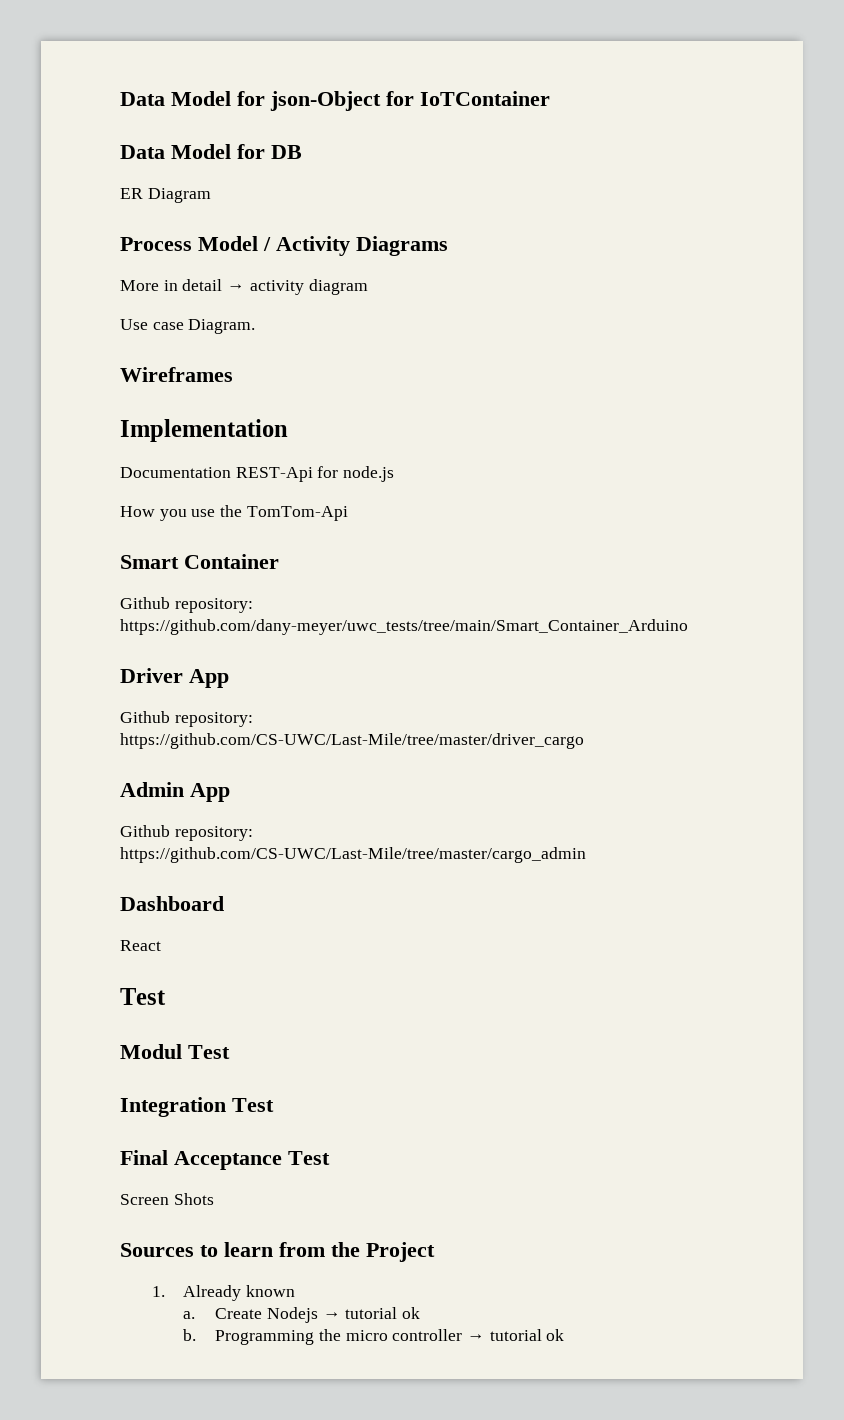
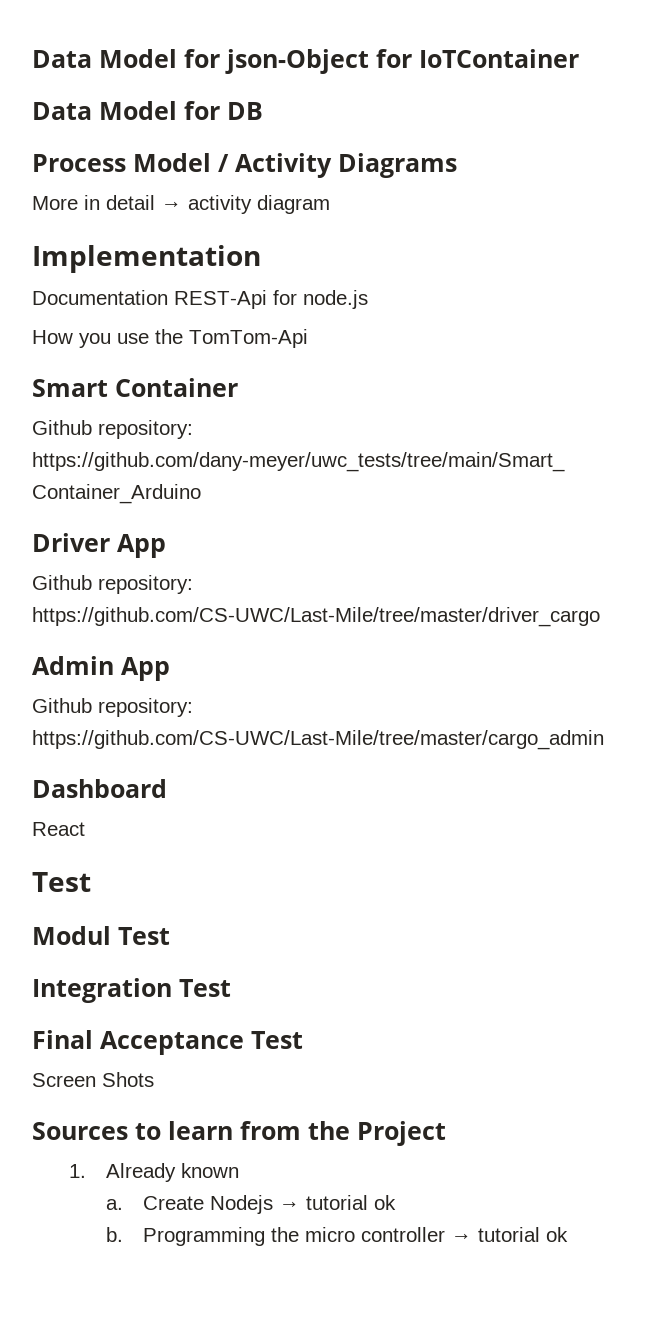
[120,188,211,203] // ER Diagram -> (263, 111) none
[120,319,256,334] [120,367,233,382] // Use case Diagram. // Wireframes -> (330, 204) none

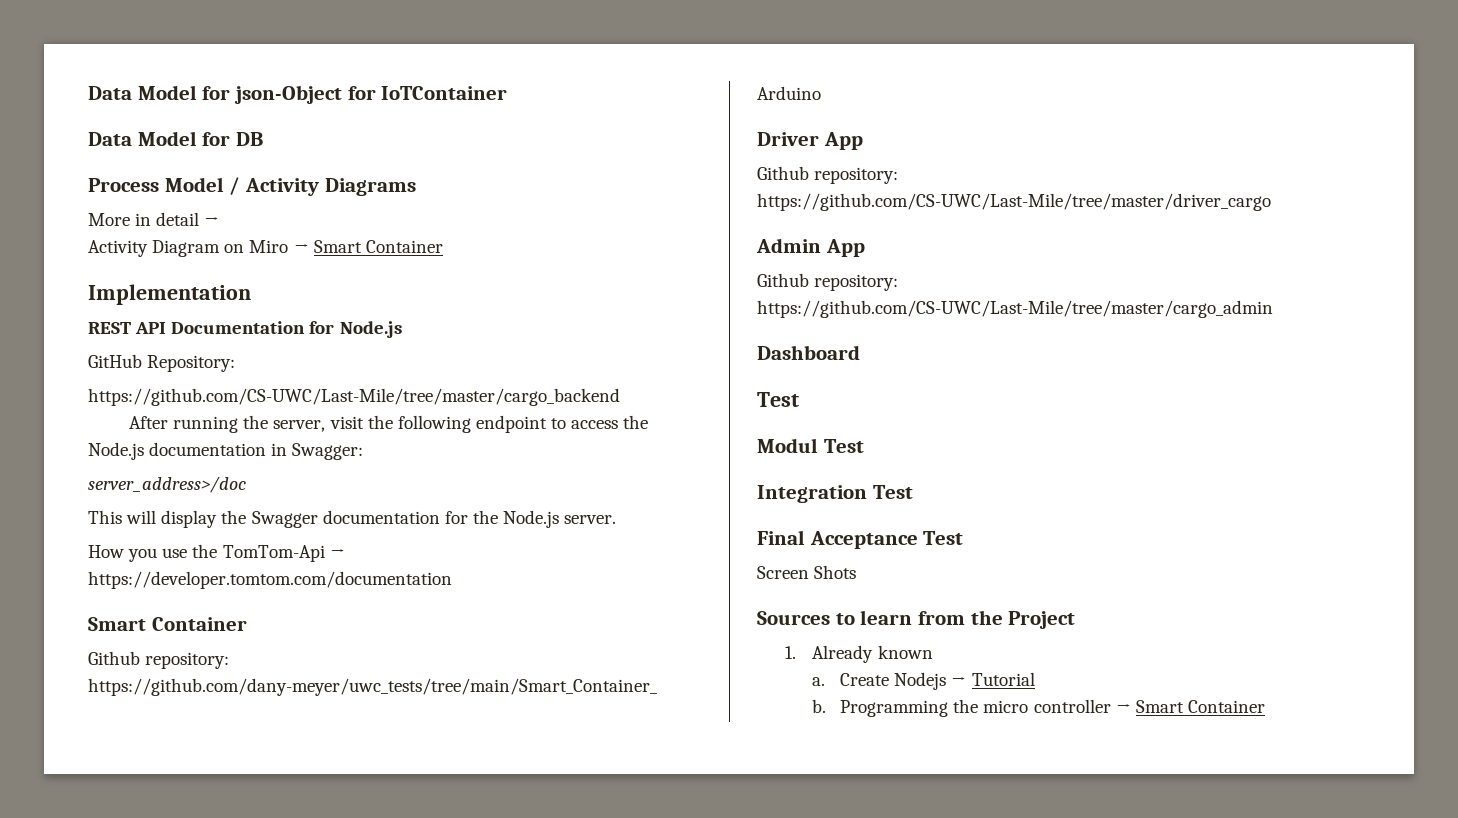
[188,195,330,214] [32,245,261,273] [32,290,368,309] activity diagram // Implementation // Documentation REST-Api for node.js -> [88,240,443,257] [88,284,251,305] [88,321,402,338] [88,354,236,372] [88,388,620,406] [129,415,649,433] [88,442,364,460] [88,476,246,493] [88,510,617,528] // Activity Diagram on Miro → Smart Container // Implementation // REST API Documentation for Node.js // GitHub Repository: // https://github.com/CS-UWC/Last-Mile/tree/master/cargo_backend // After running the server, visit the following endpoint to access the Node.js documentation in Swagger: // server_address>/doc // This will display the Swagger documentation for the Node.js server.
(308, 338) none -> [329,548,345,558] [88,571,452,589] → https://developer.tomtom.com/documentation
[32,822,85,836] // React -> (860, 352) none
[306,1195,397,1210] tutorial ok -> [971,672,1035,686] Tutorial
[478,1227,569,1242] tutorial ok -> [1135,700,1265,713] Smart Container

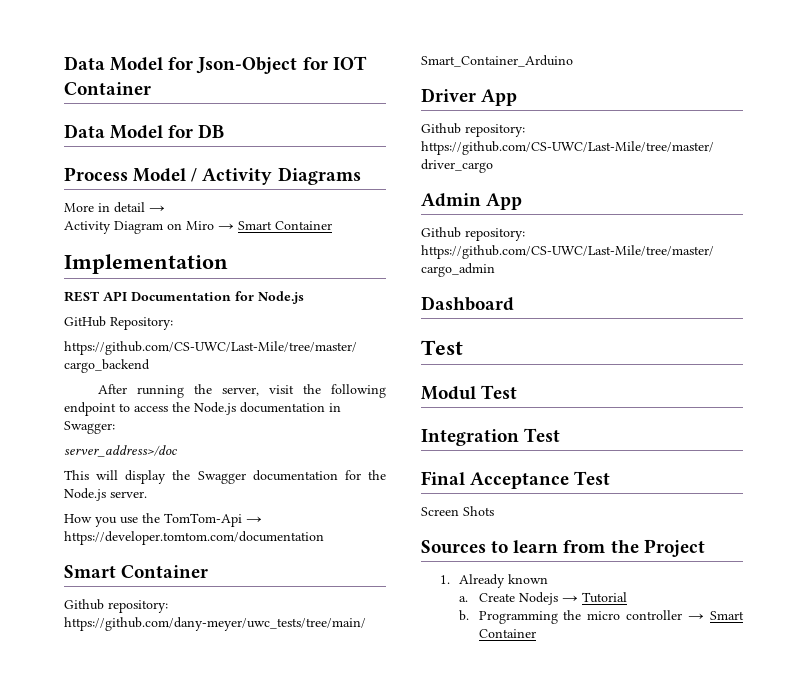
[88,85,508,104] Data Model for json-Object for IoTContainer -> [64,56,367,74] [64,82,151,95] Data Model for Json-Object for IOT Container

